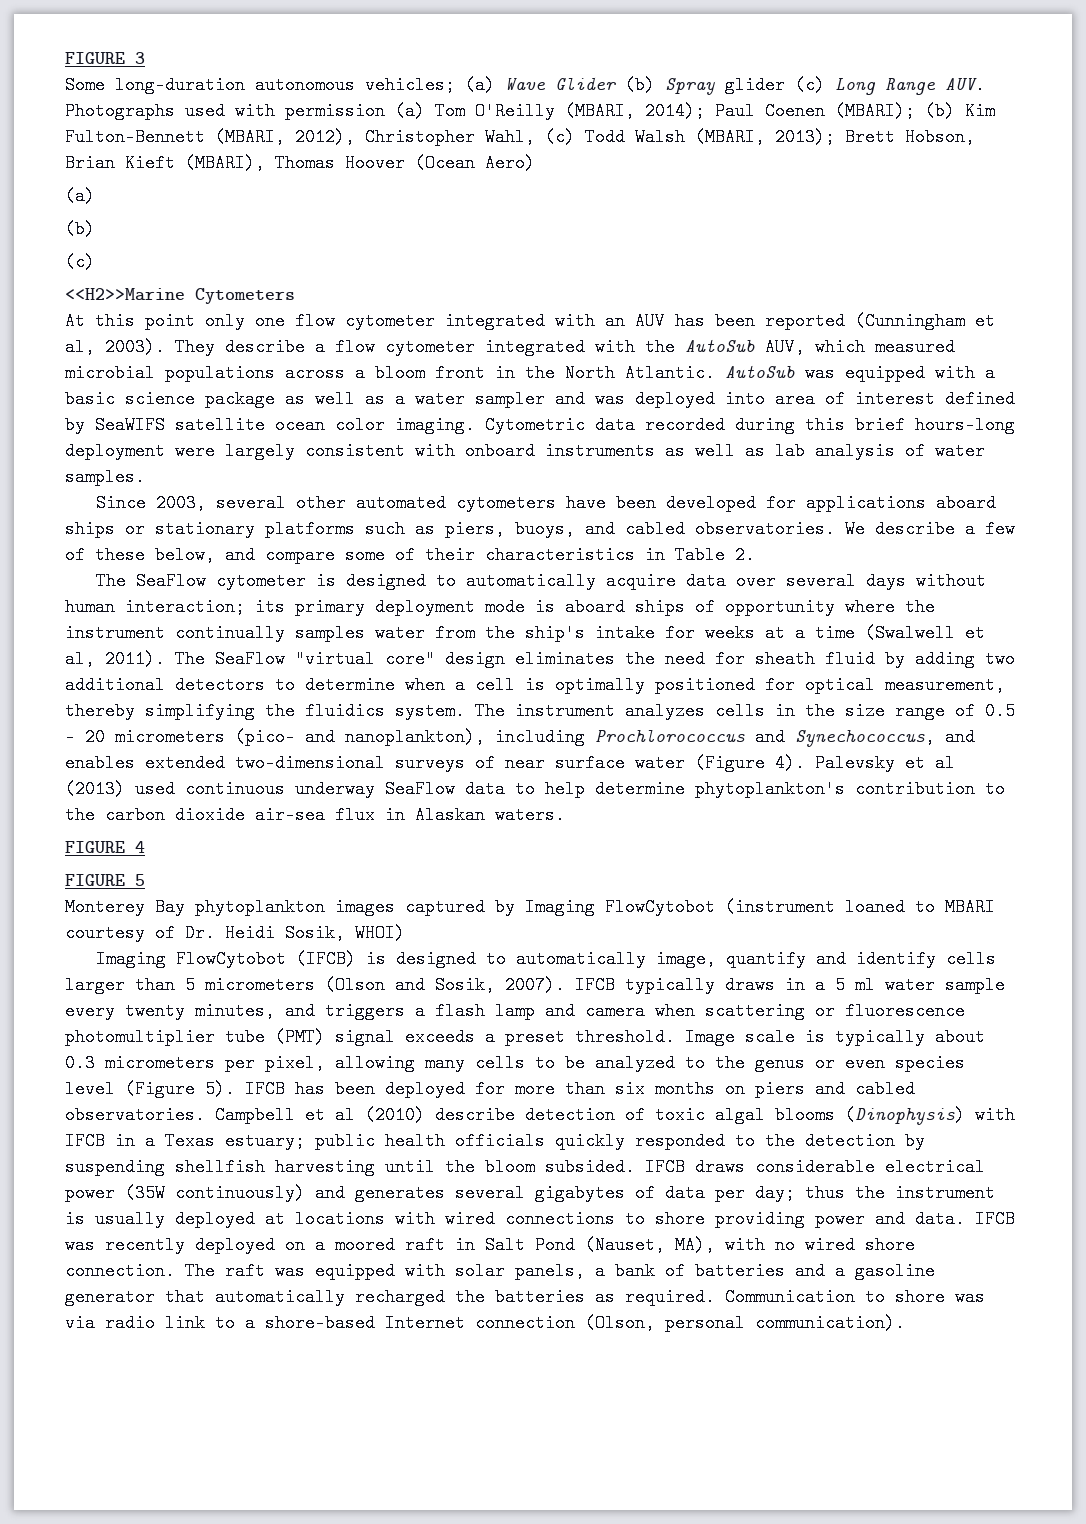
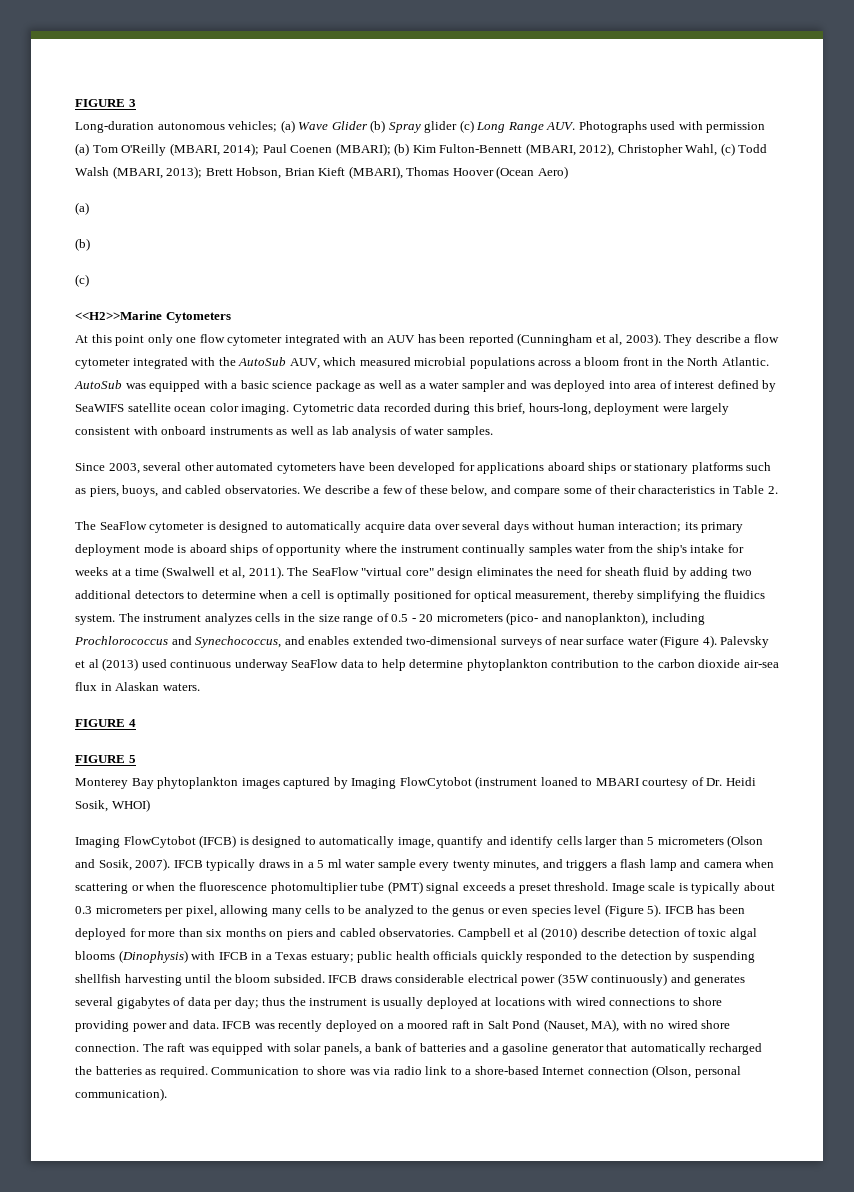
[65,76,245,94] Some long-duration -> [75,121,154,133] Long-duration
[855,416,1015,434] brief hours-long -> [497,403,591,415] brief, hours-long,
[695,780,845,798] phytoplankton's -> [466,659,548,671] phytoplankton
(835, 1011) none -> [146,882,196,891] when the

